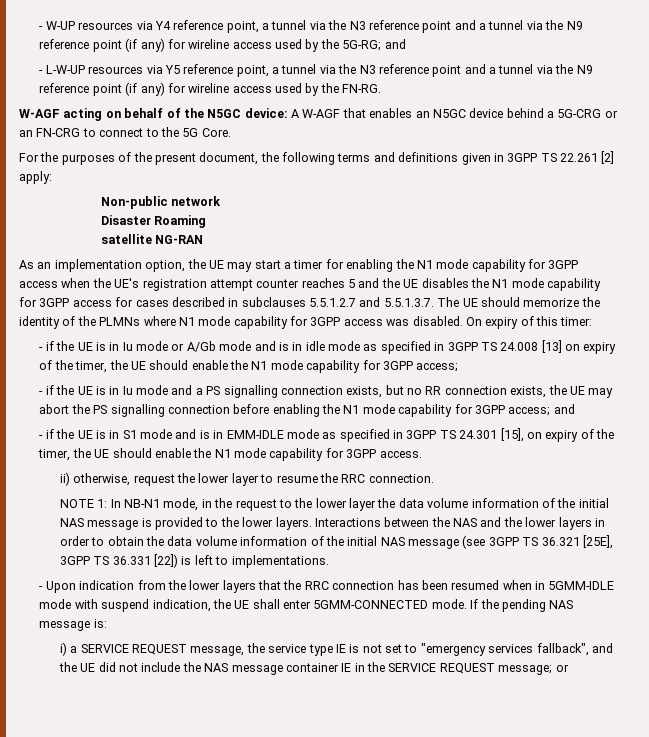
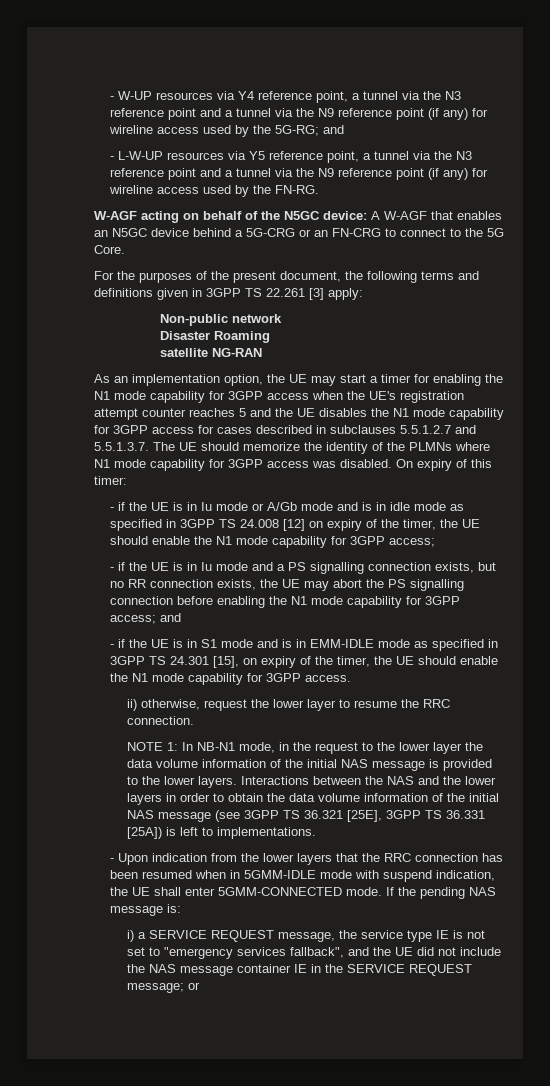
[601,151,615,164] [2] -> [309,288,324,300] [3]
[541,340,562,353] [13] -> [283,519,306,531] [12]
[154,554,179,568] [22]) -> [126,827,162,839] [25A])

